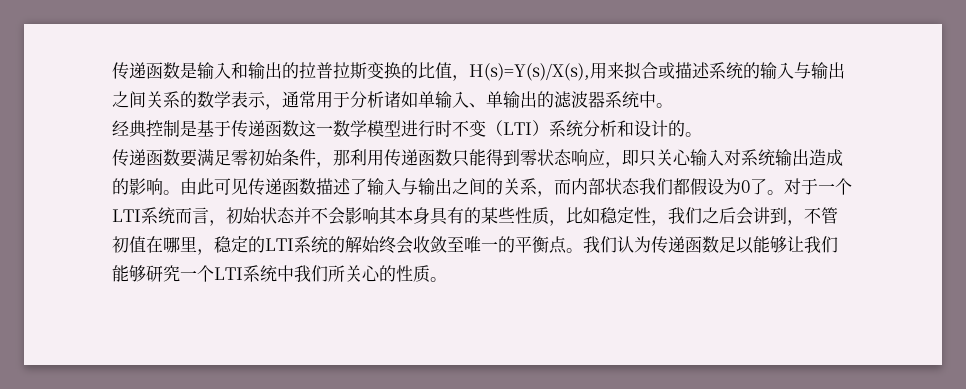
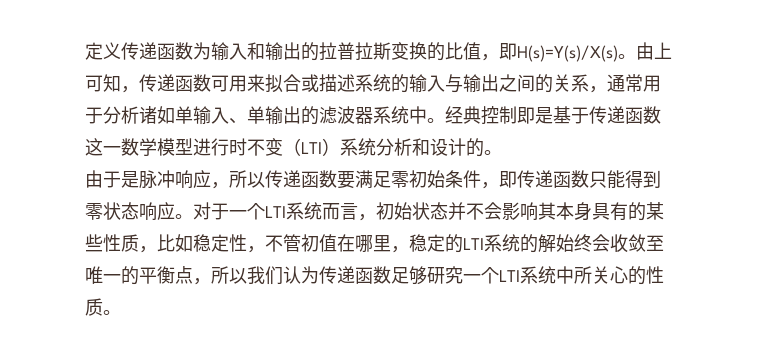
[112,62,197,80] 传递函数是 -> [85,42,211,60] 定义传递函数为
[469,63,590,81] H(s)=Y(s)/X(s), -> [499,42,672,62] [85,74,229,93] 即H(s)=Y(s)/X(s)。由上可知，传递函数可
[146,91,266,108] 关系的数学表示 -> [535,74,589,93] 的关系
(673, 105) // -> (445, 120) none
(180, 128) none -> [517,107,535,124] 即
(702, 134) none -> [85,170,265,189] 由于是脉冲响应，所以
[333,149,384,166] 那利用 -> [499,171,517,188] 即
[605,149,843,168] [112,178,767,197] ，即只关心输入对系统输出造成的影响。由此可见传递函数描述了输入与输出之间的关系，而内部状态我们都假设为0了 -> (175, 211) none
[668,207,804,226] 我们之后会讲到， -> (265, 249) none
[566,248,583,253] 。 -> [193,266,247,285] ，所以
[736,236,838,254] [112,265,129,282] 以能够让我们能 -> (409, 275) none
[294,265,328,282] 我们 -> (574, 275) none

